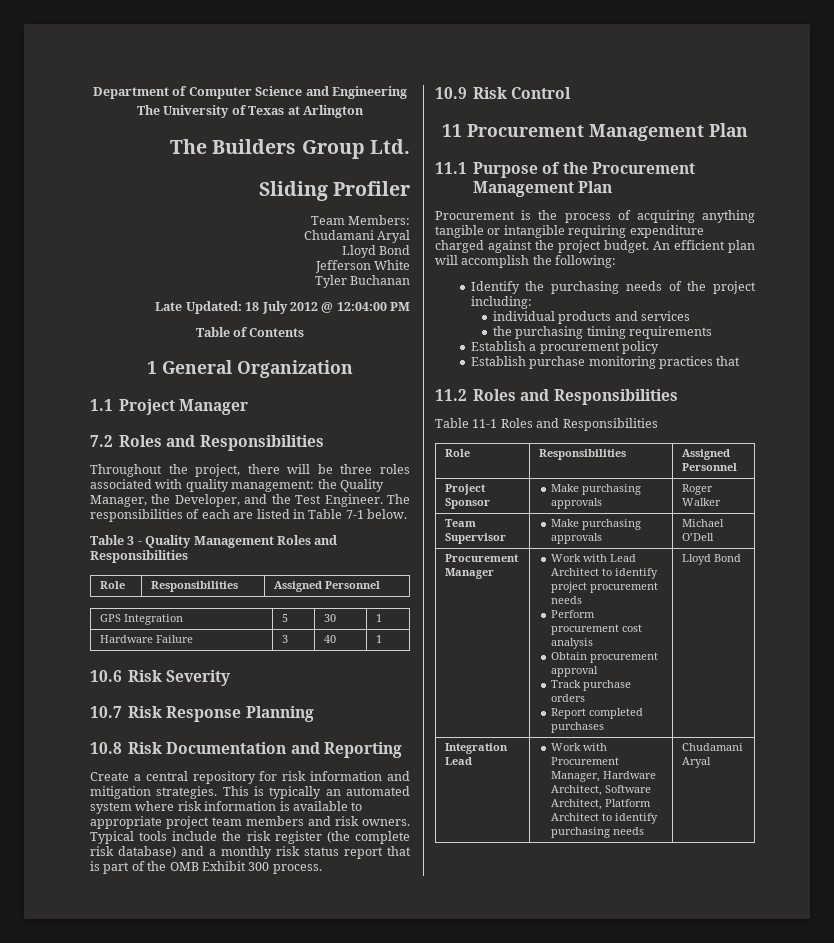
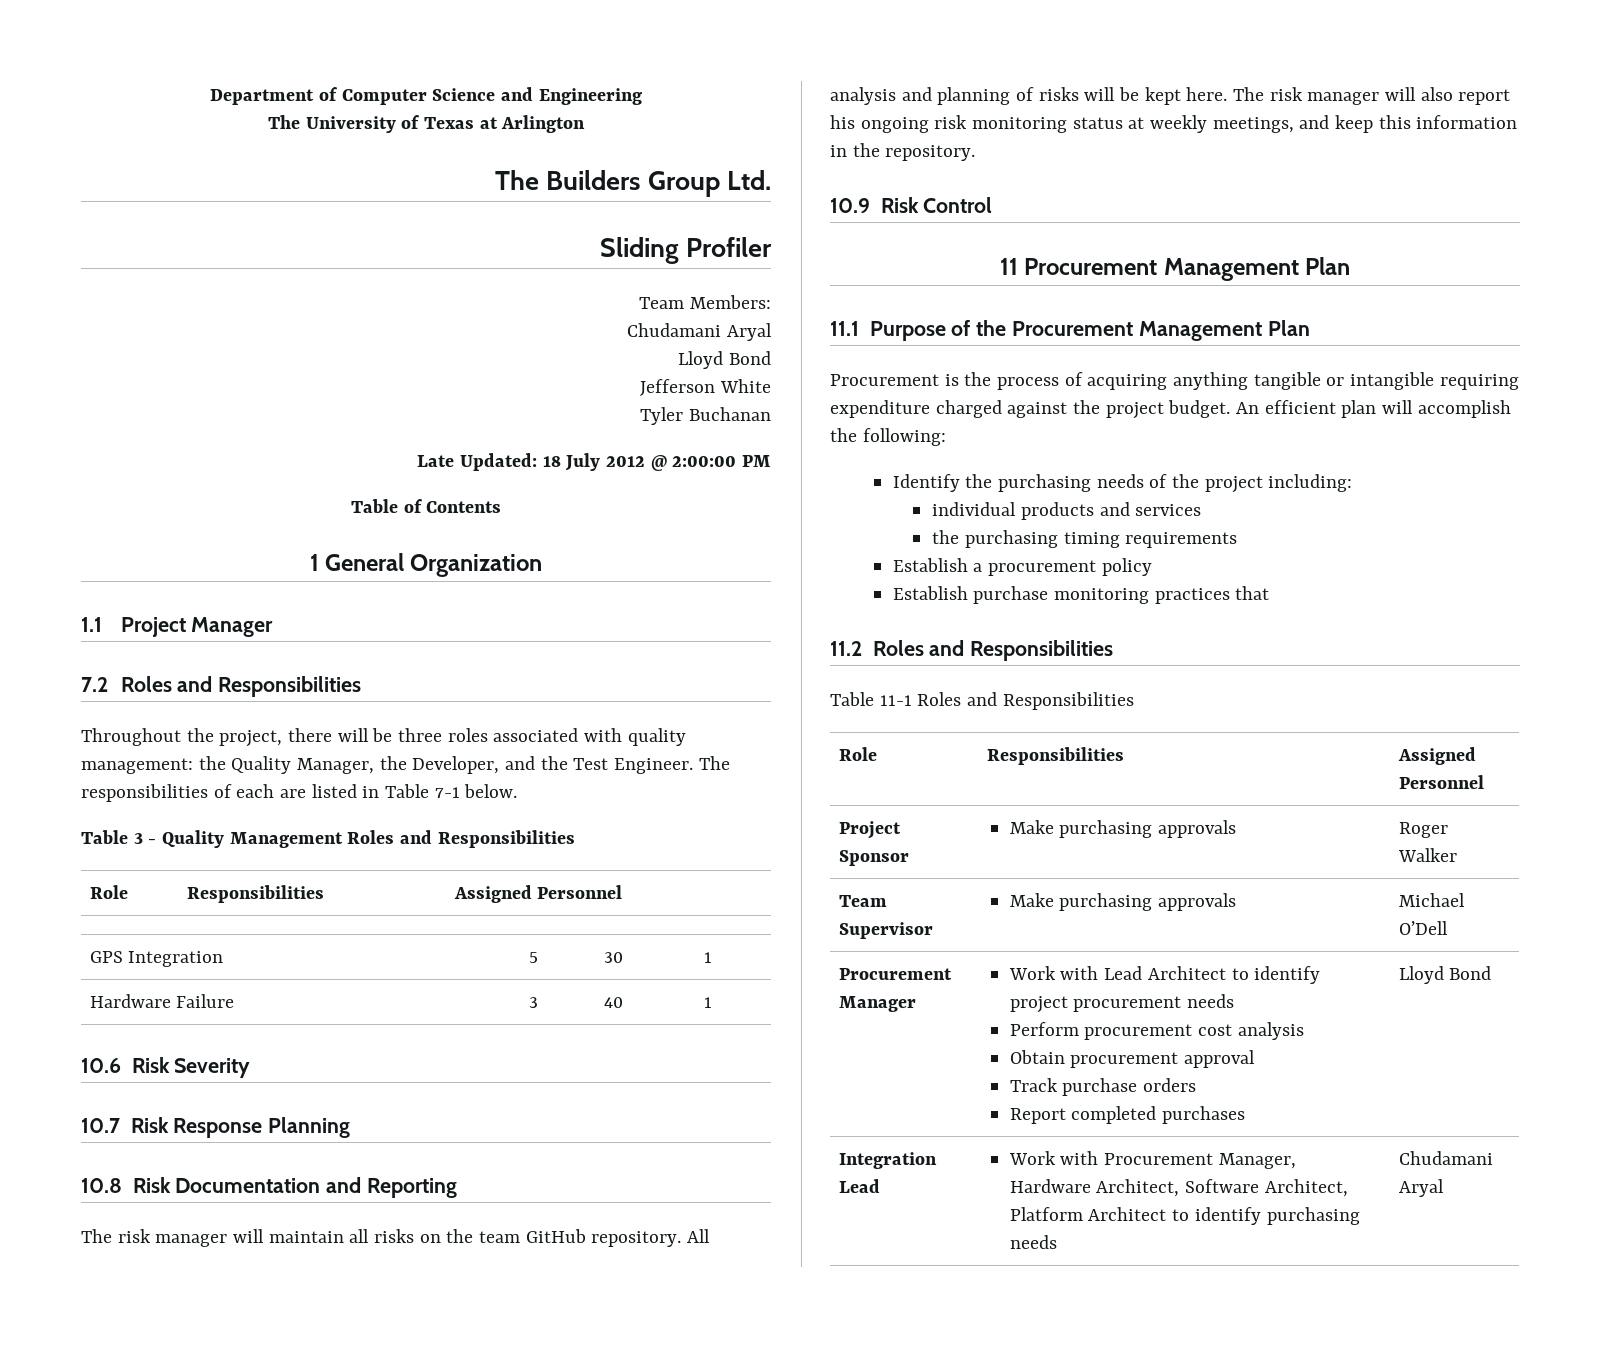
[336,302,387,311] 12:04:00 -> [672,456,737,467] 2:00:00
[90,771,410,784] [90,786,410,799] [90,801,363,814] [90,816,410,829] [90,831,410,844] [90,846,411,859] [90,861,322,874] Create a central repository for risk information and mitigation strategies. This is typically an automated system where risk information is available to appropriate project team members and risk owners. Typical tools include the risk register (the complete risk database) and a monthly risk status report that is part of the OMB Exhibit 300 process. -> [81,1229,711,1247] [830,87,1511,105] [830,115,1518,133] [830,143,976,161] The risk manager will maintain all risks on the team GitHub repository. All analysis and planning of risks will be kept here. The risk manager will also report his ongoing risk monitoring status at weekly meetings, and keep this information in the repository.

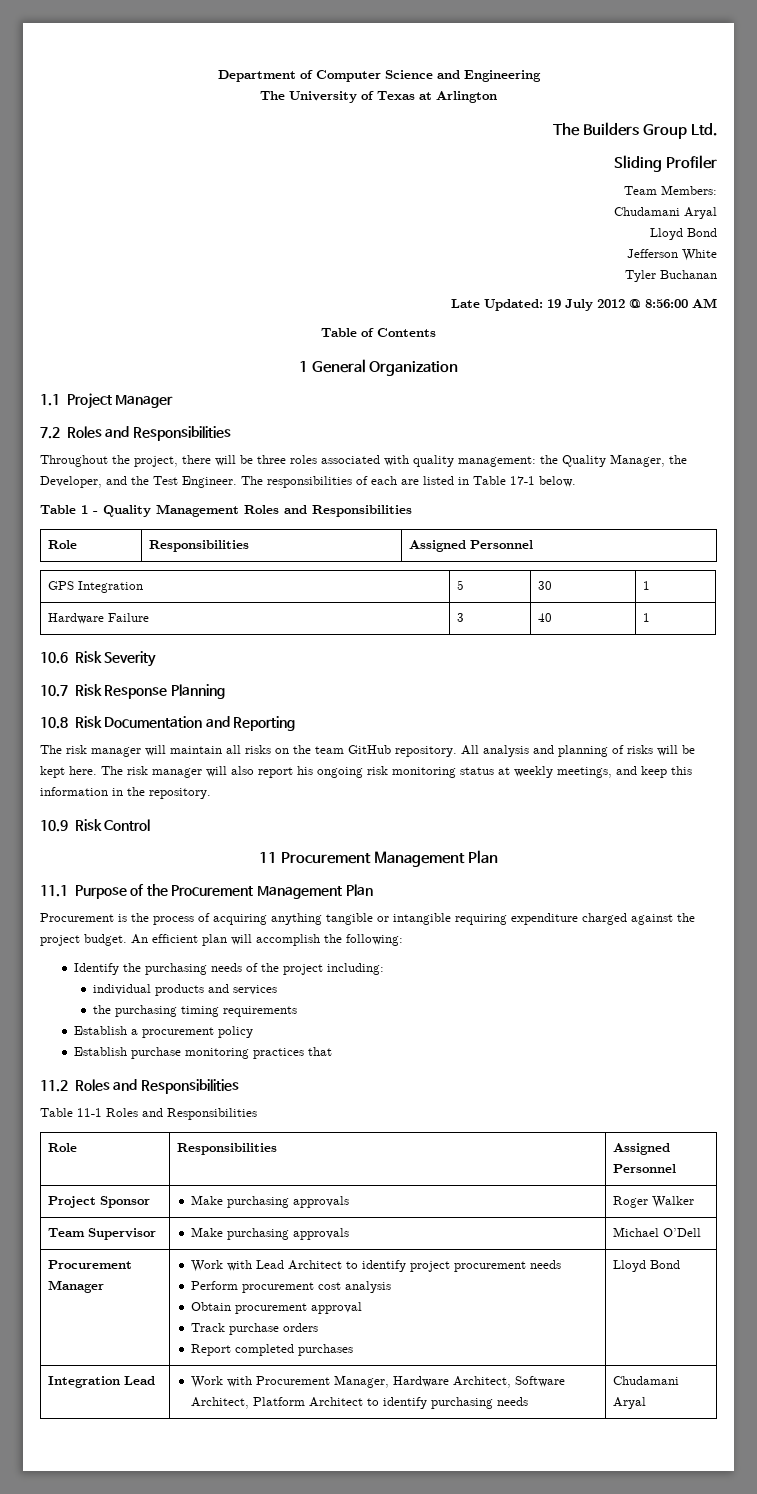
[542,456,561,467] 18 -> [547,299,561,308] 19
[672,455,771,467] 2:00:00 PM -> [645,298,717,308] 8:56:00 AM
[434,787,460,798] 7-1 -> [510,476,535,485] 17-1
[133,833,143,844] 3 -> [81,505,88,514] 1

